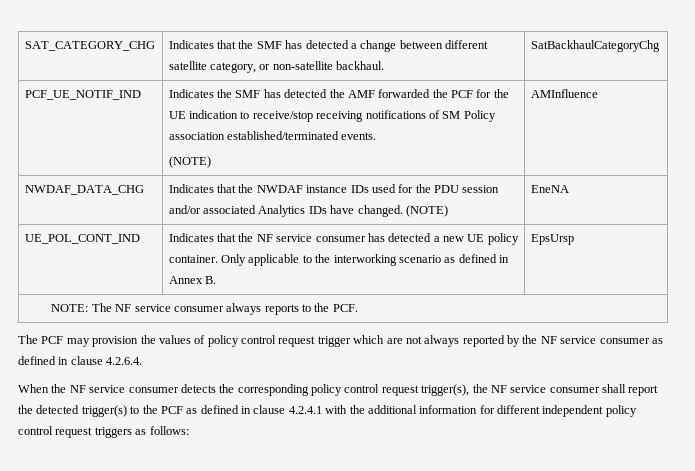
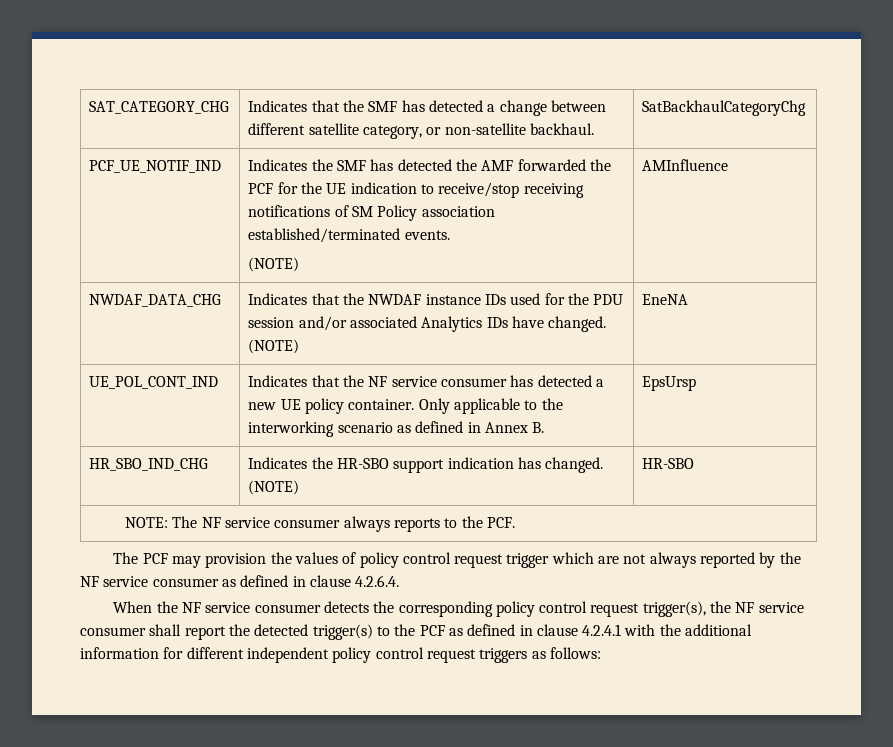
(574, 239) none -> [89,458,209,471] [248,457,604,473] [248,480,300,495] [642,458,695,469] // HR_SBO_IND_CHG | Indicates the HR-SBO support indication has changed. (NOTE) | HR-SBO

